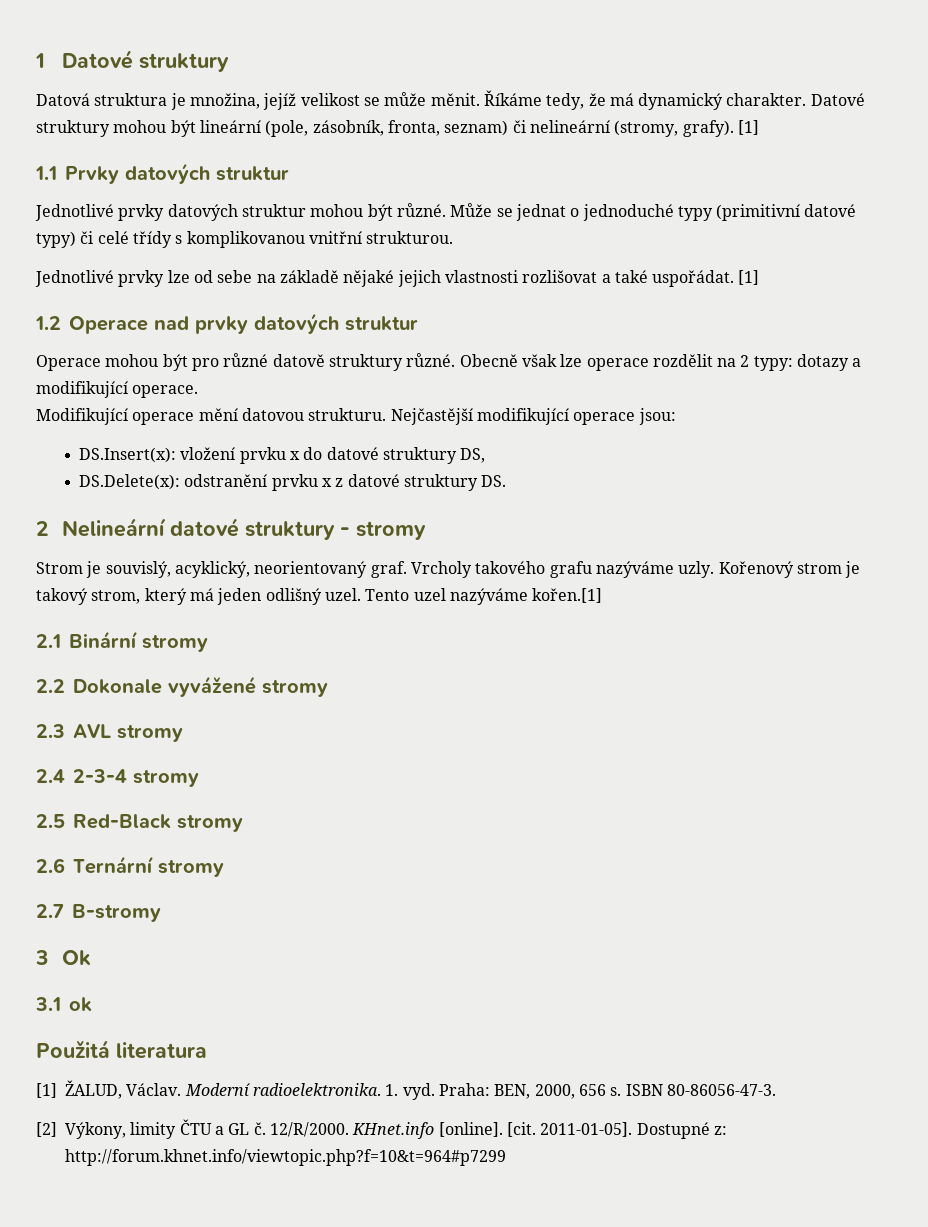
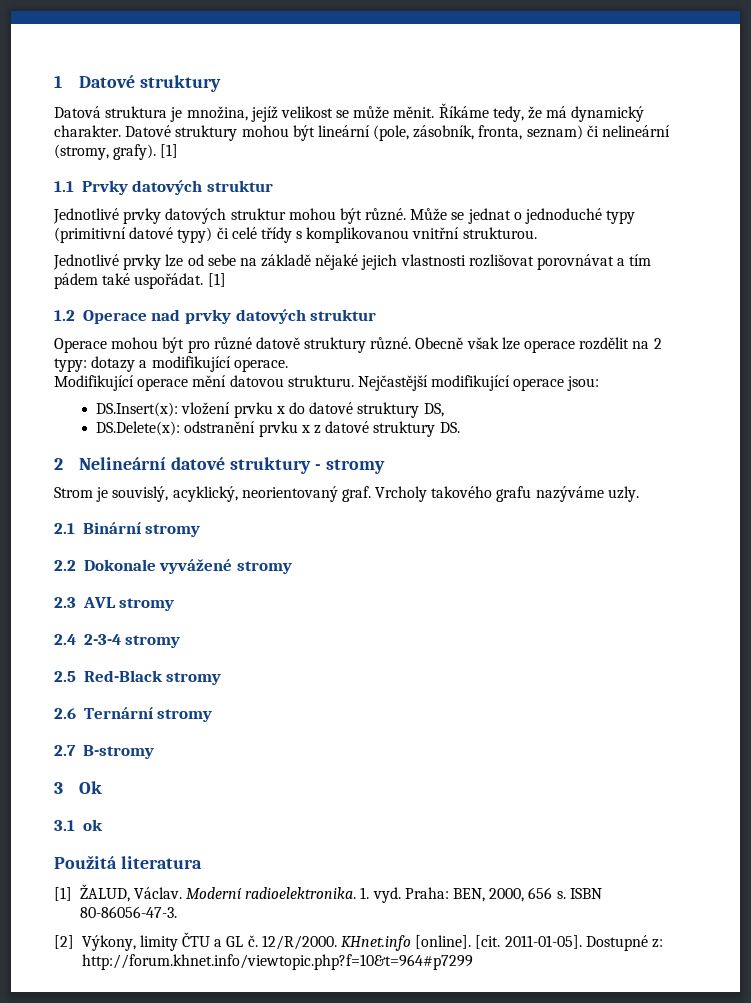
[601,274,611,283] a -> [537,254,652,270] [54,273,98,289] porovnávat a tím pádem
[718,561,861,578] [36,588,603,605] Kořenový strom je takový strom, který má jeden odlišný uzel. Tento uzel nazýváme kořen.[1] -> (639, 494) none

